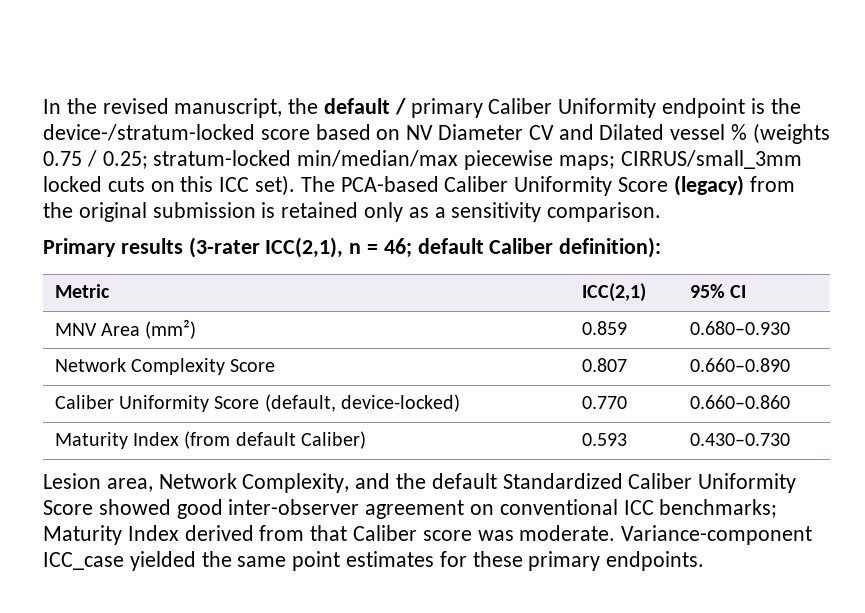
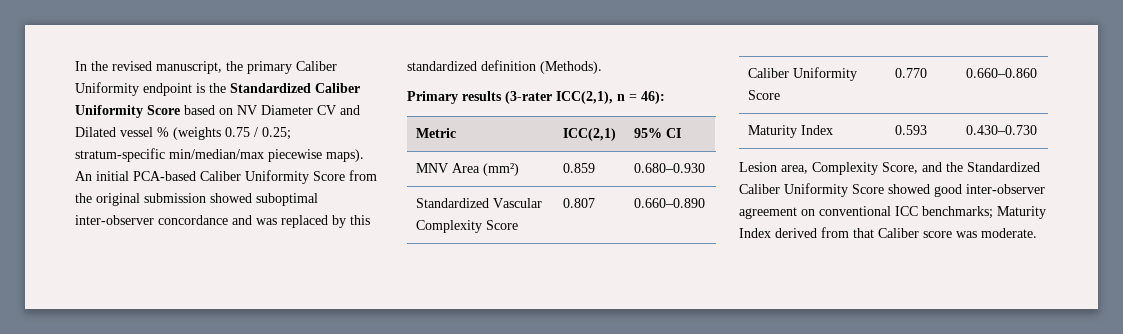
[324,98,406,115] default / -> (243, 66) none
[43,124,310,141] device-/stratum-locked score -> [230,83,360,93] [75,105,180,118] Standardized Caliber Uniformity Score
[153,150,292,166] stratum-locked -> [75,148,165,162] stratum-specific
[558,150,802,170] [43,175,335,196] maps; CIRRUS/small_3mm locked cuts on this ICC set). The -> [326,149,364,162] [75,171,129,181] maps). An initial
[673,175,744,196] (legacy) -> (345, 176) none
[261,202,662,222] is retained only as a sensitivity comparison. -> [210,193,318,206] [75,215,370,228] [407,60,602,74] showed suboptimal inter-observer concordance and was replaced by this standardized definition (Methods).
[383,237,662,258] 46; default Caliber definition): -> [641,91,665,104] 46):
[54,358,126,372] Network -> [415,198,542,208] Standardized Vascular
[264,394,460,412] (default, device-locked) -> (780, 95) none
[184,431,366,449] (from default Caliber) -> (833, 130) none
[158,473,350,493] Network Complexity, -> [812,162,918,175] Complexity Score,
[431,473,497,489] default -> (963, 167) none
[621,525,813,545] [43,551,705,571] Variance-component ICC_case yielded the same point estimates for these primary endpoints. -> (1037, 233) none

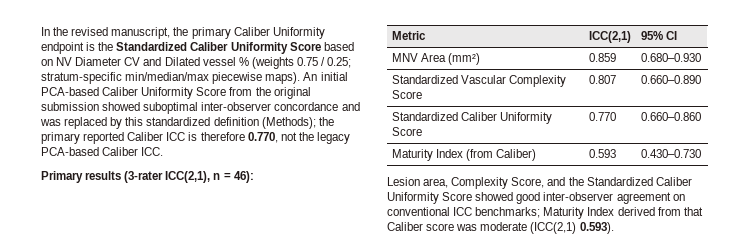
[540,61,602,74] (Methods). -> [261,117,334,129] [41,132,350,144] [41,147,164,156] (Methods); the primary reported Caliber ICC is therefore 0.770, not the legacy PCA-based Caliber ICC.
(705, 203) none -> [391,112,458,121] Standardized
(833, 130) none -> [465,149,536,161] (from Caliber)
[981,228,1037,238] moderate. -> [480,222,614,234] moderate (ICC(2,1) 0.593).

